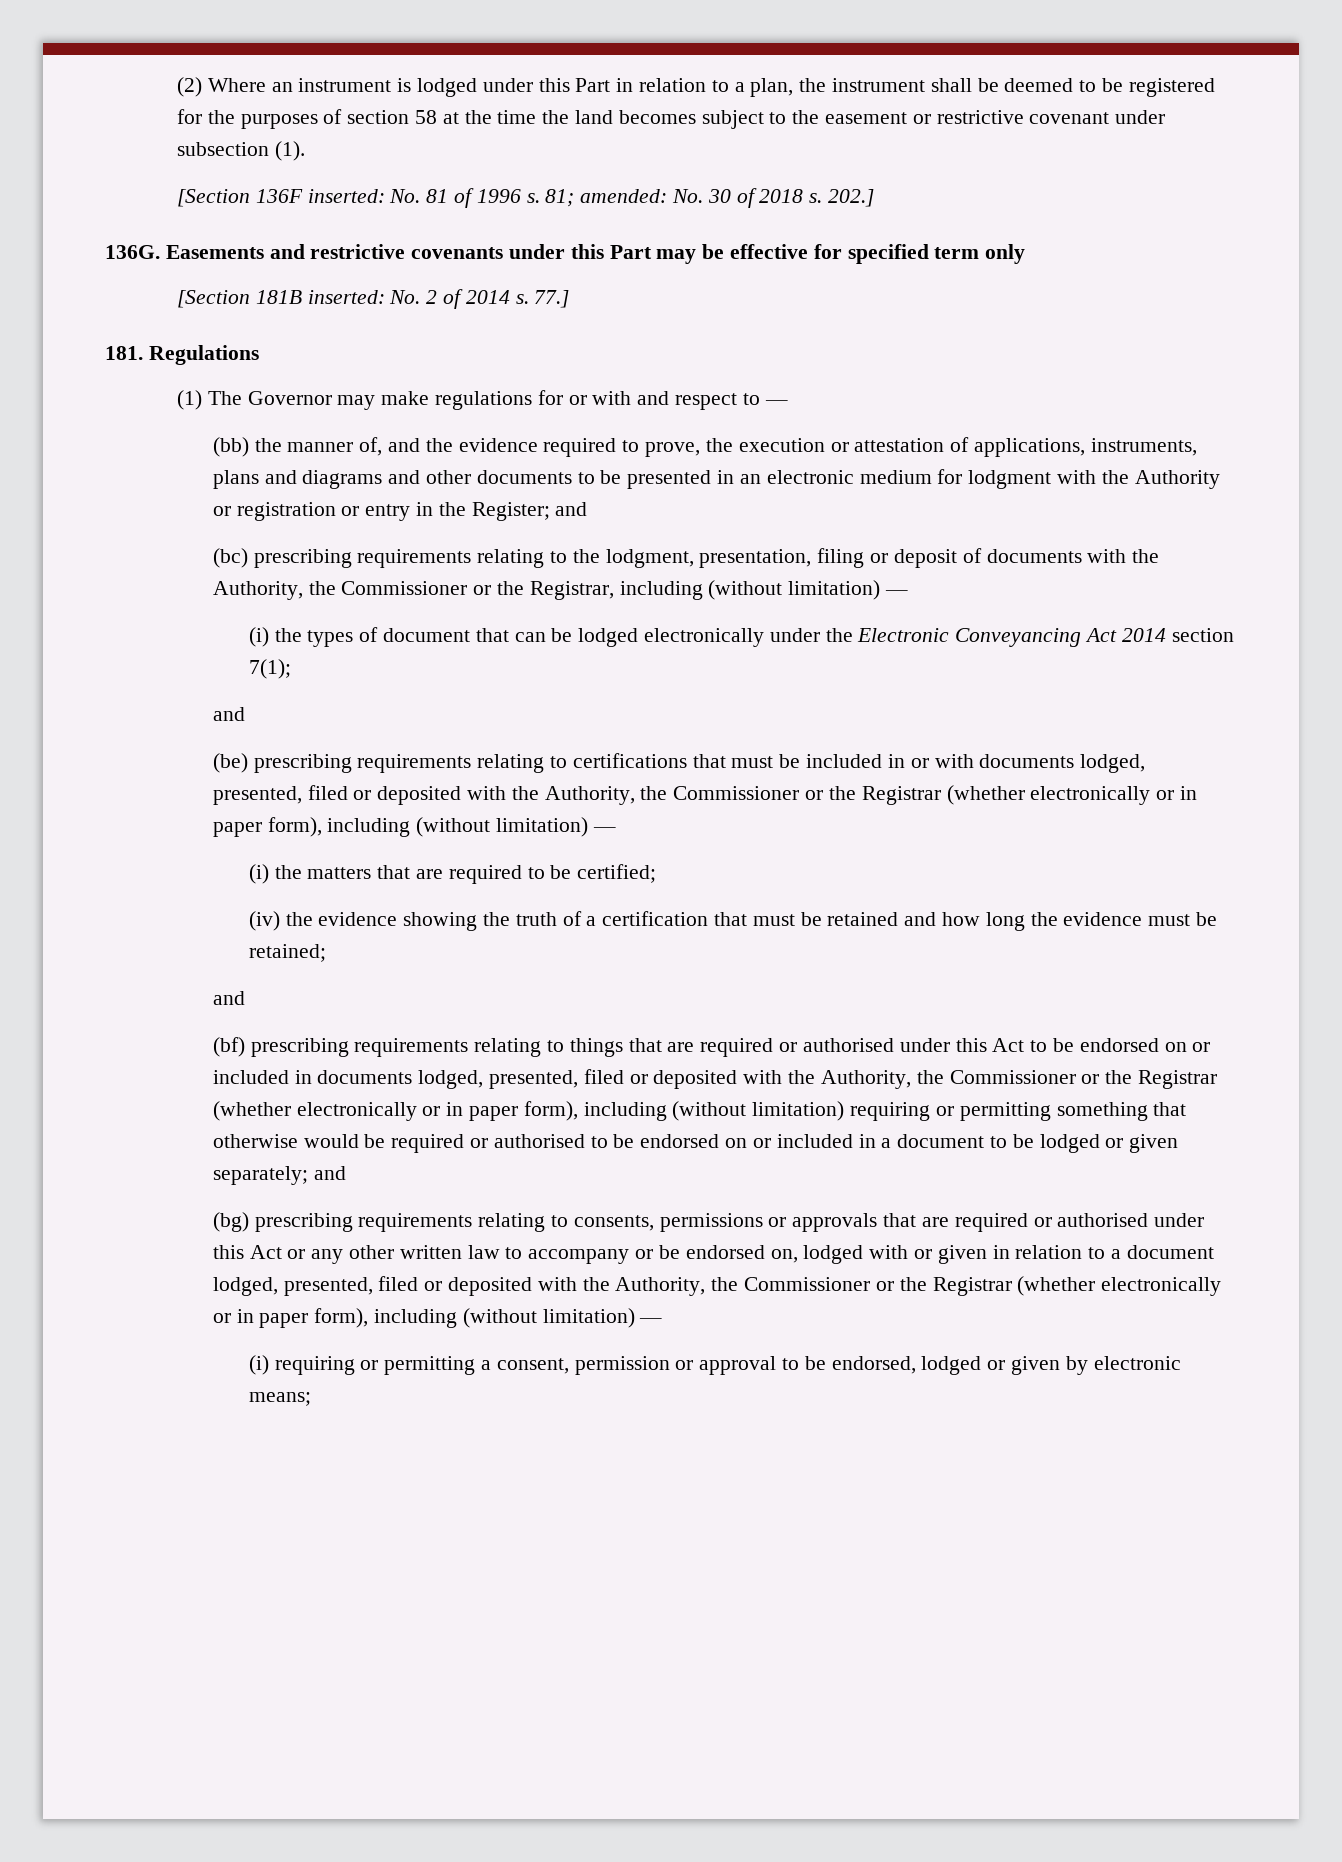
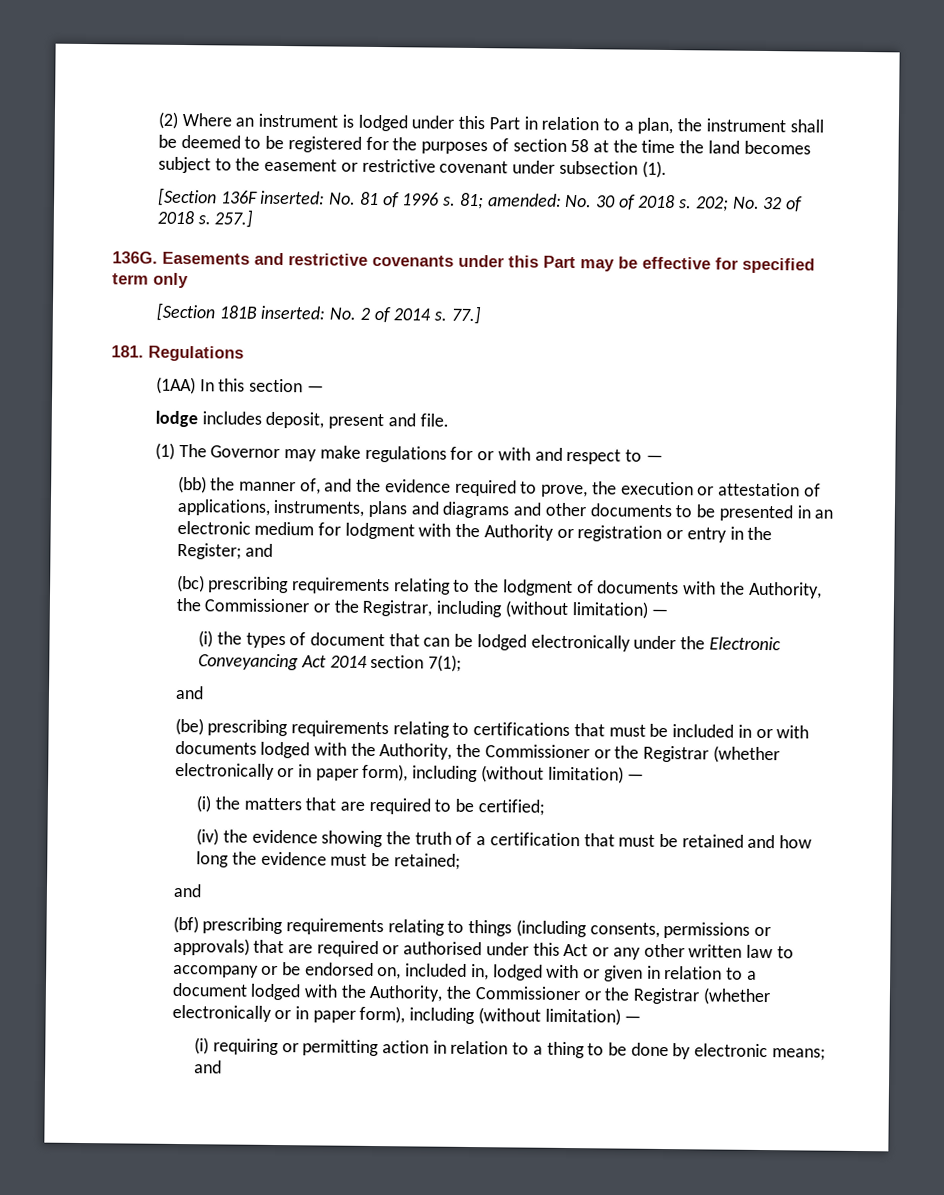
[827,189,874,207] 202.] -> [694,196,804,212] [157,209,254,228] 202; No. 32 of 2018 s. 257.]
(259, 355) none -> [156,376,324,395] [155,410,449,430] // (1AA) In this section — // lodge includes deposit, present and file.
[605,548,957,568] lodgment, presentation, filing or deposit -> [502,579,573,597] lodgment
[1080,754,1146,773] [212,785,462,805] lodged, presented, filed or deposited -> [260,741,311,759] lodged
[628,1038,1211,1057] [212,1069,1217,1089] [212,1101,1187,1121] [212,1134,1179,1153] [212,1166,346,1185] [212,1212,569,1232] that are required or authorised under this Act to be endorsed on or included in documents lodged, presented, filed or deposited with the Authority, the Commissioner or the Registrar (whether electronically or in paper form), including (without limitation) requiring or permitting something that otherwise would be required or authorised to be endorsed on or included in a document to be lodged or given separately; and // (bg) prescribing requirements relating to -> [515,919,587,938] (including
[792,1213,878,1232] approvals -> [172,937,250,956] approvals)
(798, 1256) none -> [405,963,489,981] included in,
[212,1276,533,1296] lodged, presented, filed or deposited -> [250,983,302,1001] lodged
[481,1356,1061,1375] a consent, permission or approval to be endorsed, lodged or given -> [381,1040,669,1059] action in relation to a thing to be done
(311, 1399) none -> [194,1060,223,1074] and

